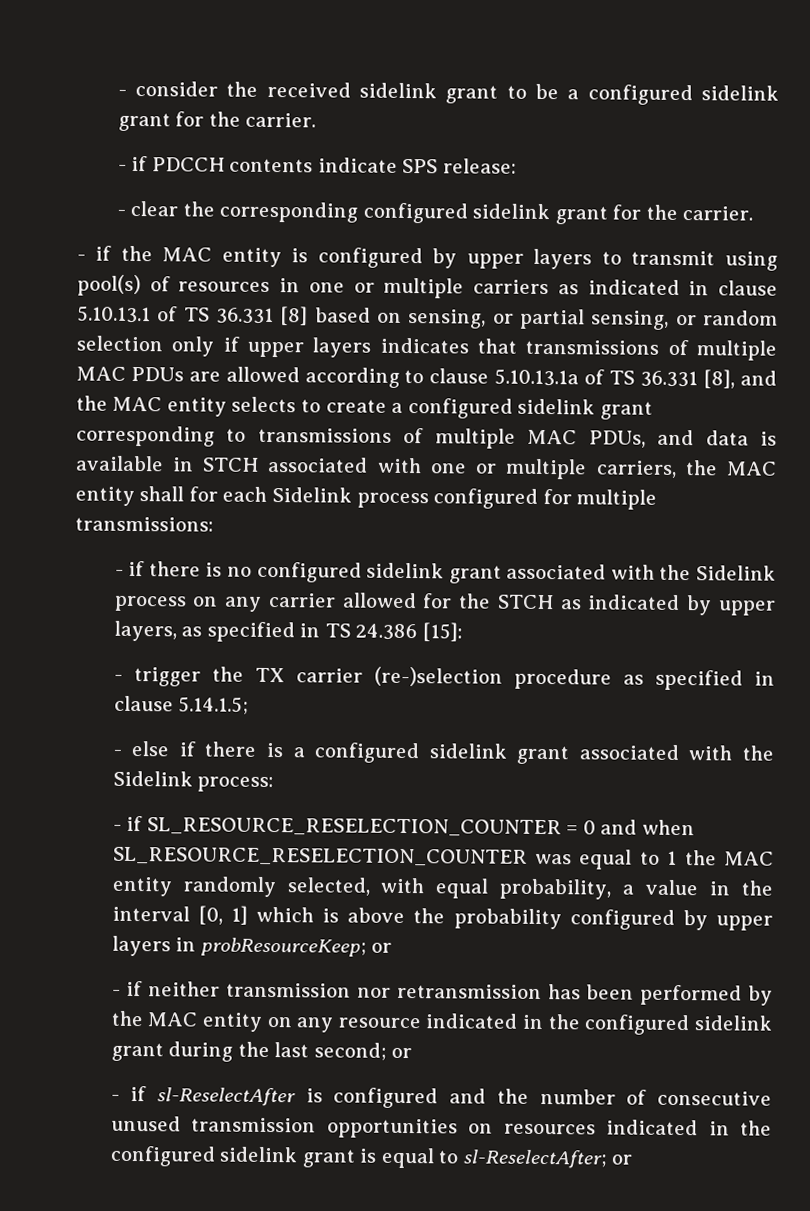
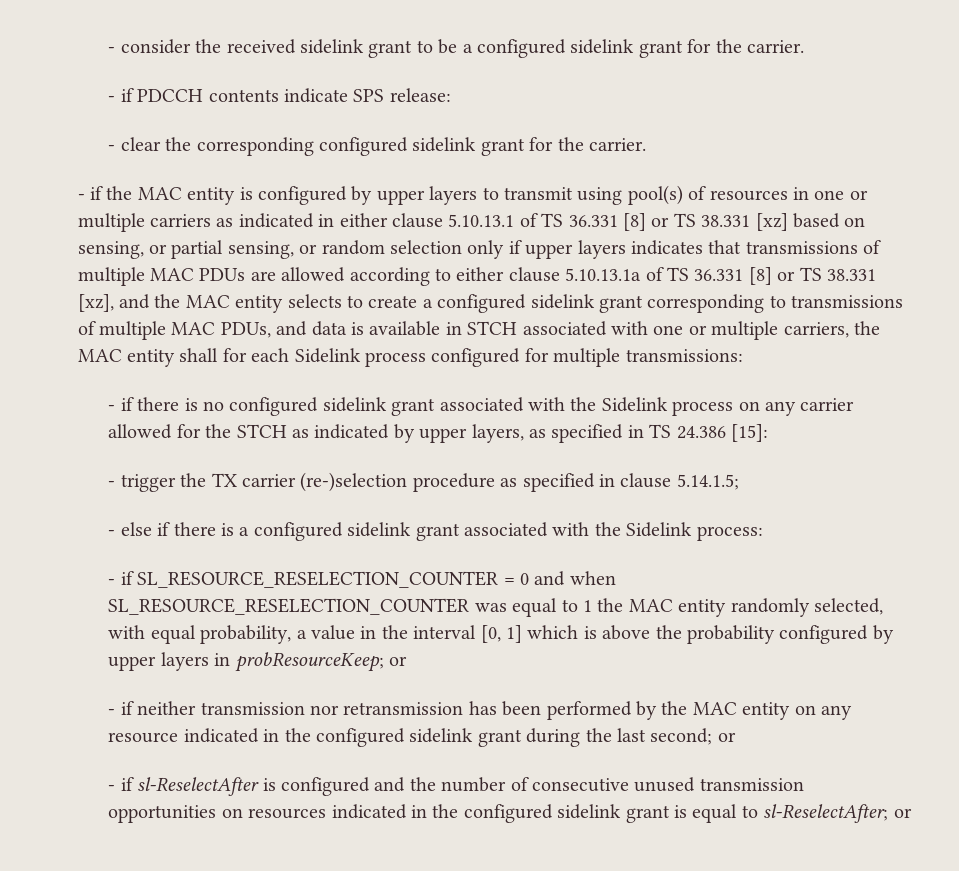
(710, 288) none -> [339,213,388,227] either
(309, 316) none -> [651,213,788,231] or TS 38.331 [xz]
(425, 376) none -> [456,267,505,281] either
[703,369,736,389] [8], -> [748,267,877,285] [77,294,114,312] [8] or TS 38.331 [xz],

